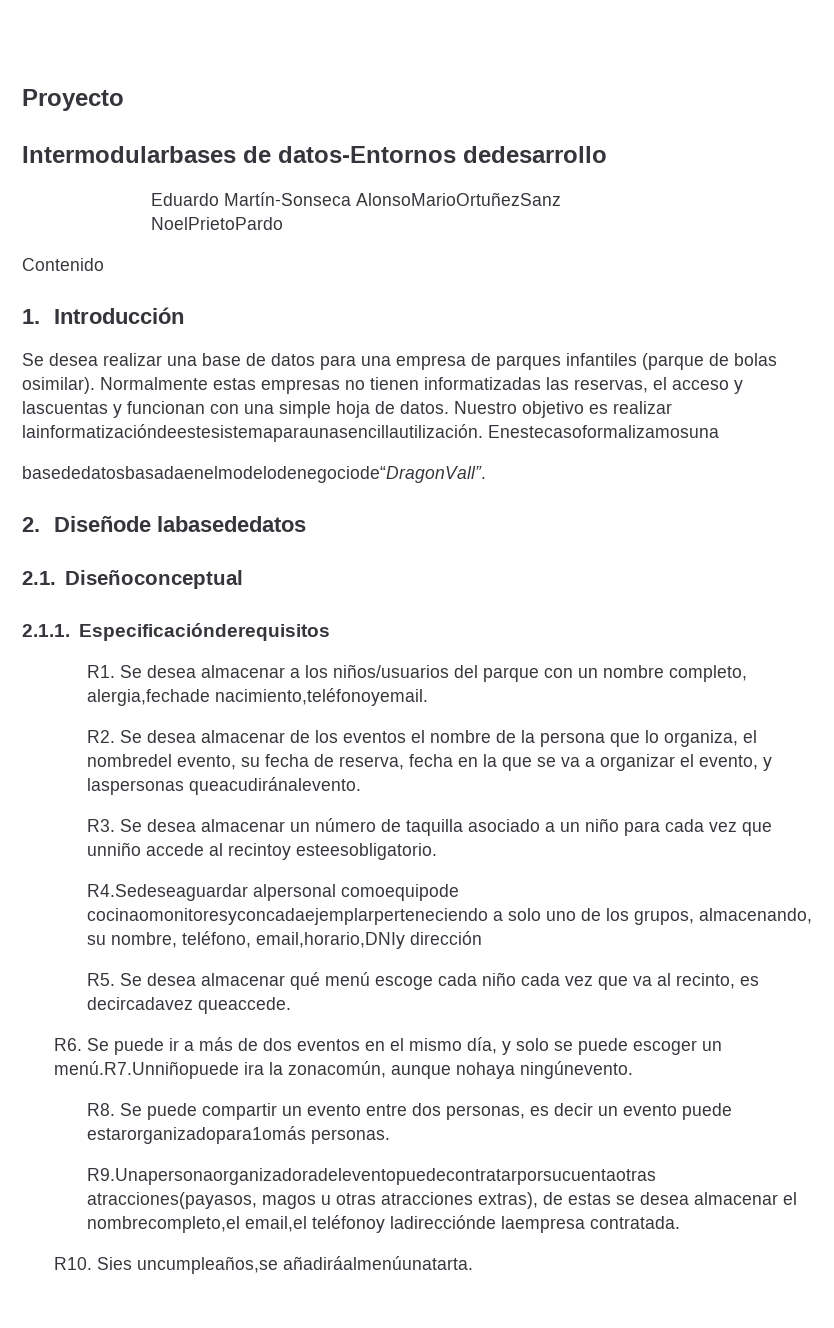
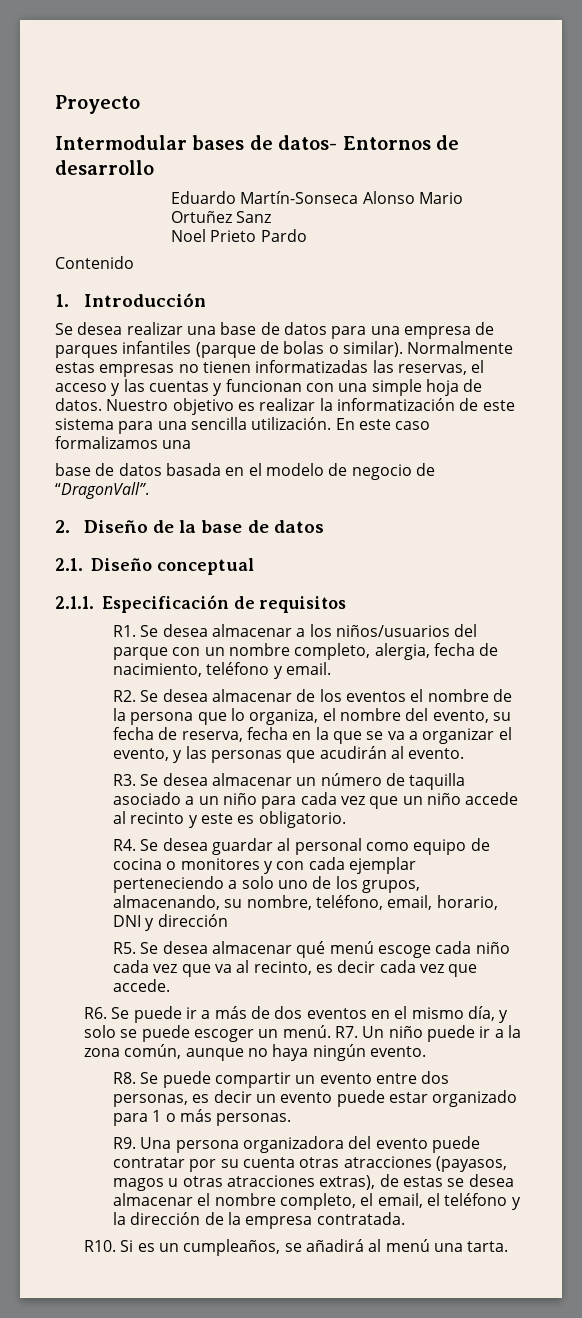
[22,146,607,163] [151,192,562,206] [151,217,284,230] Intermodularbases de datos-Entornos dedesarrollo // Eduardo Martín-Sonseca AlonsoMarioOrtuñezSanz // NoelPrietoPardo -> [55,135,459,150] [55,160,154,175] [170,191,463,204] [170,211,272,223] [170,229,307,242] Intermodular bases de datos- Entornos de desarrollo // Eduardo Martín-Sonseca Alonso Mario Ortuñez Sanz // Noel Prieto Pardo
[22,377,95,394] osimilar). -> [328,341,403,357] o similar).
[22,401,108,414] lascuentas -> [123,379,209,392] las cuentas
[22,424,719,442] [22,466,486,483] [22,516,307,532] lainformatizacióndeestesistemaparaunasencillautilización. Enestecasoformalizamosuna // basededatosbasadaenelmodelodenegociode“DragonVall”. // 2. Diseñode labasededatos -> [319,398,515,411] [55,417,431,434] [55,436,192,449] [55,463,435,480] [55,482,149,499] [55,520,324,533] la informatización de este sistema para una sencilla utilización. En este caso formalizamos una // base de datos basada en el modelo de negocio de “DragonVall”. // 2. Diseño de la base de datos
[64,570,243,589] Diseñoconceptual -> [91,558,254,575] Diseño conceptual
[78,623,330,641] Especificaciónderequisitos -> [102,595,347,613] Especificación de requisitos
[86,688,428,706] alergia,fechade nacimiento,teléfonoyemail. -> [374,643,499,660] [112,662,331,679] alergia, fecha de nacimiento, teléfono y email.
[86,754,172,767] nombredel -> [339,708,429,721] nombre del
[86,777,361,795] laspersonas queacudiránalevento. -> [185,746,465,763] las personas que acudirán al evento.
[86,842,437,860] [86,884,459,901] [86,908,488,925] unniño accede al recintoy esteesobligatorio. // R4.Sedeseaguardar alpersonal comoequipode cocinaomonitoresyconcadaejemplarperteneciendo -> [402,792,519,805] [112,811,346,828] [112,838,490,855] [112,857,416,874] [112,876,224,893] un niño accede al recinto y este es obligatorio. // R4. Se desea guardar al personal como equipo de cocina o monitores y con cada ejemplar perteneciendo
[255,932,405,949] email,horario,DNIy -> [387,895,498,910] [112,915,155,931] email, horario, DNI y
[86,997,291,1014] decircadavez queaccede. -> [337,960,478,977] [112,979,170,992] decir cada vez que accede.
[54,1061,634,1079] menú.R7.Unniñopuede ira la zonacomún, aunque nohaya ningúnevento. -> [282,1025,521,1042] [83,1044,426,1061] menú. R7. Un niño puede ir a la zona común, aunque no haya ningún evento.
[86,1126,390,1144] [86,1168,656,1185] [86,1192,257,1209] estarorganizadopara1omás personas. // R9.Unapersonaorganizadoradeleventopuedecontratarporsucuentaotras atracciones(payasos, -> [388,1090,518,1107] [112,1109,292,1126] [112,1136,480,1153] [112,1156,507,1172] estar organizado para 1 o más personas. // R9. Una persona organizadora del evento puede contratar por su cuenta otras atracciones (payasos,
[86,1215,680,1233] [54,1256,474,1274] nombrecompleto,el email,el teléfonoy ladirecciónde laempresa contratada. // R10. Sies uncumpleaños,se añadiráalmenúunatarta. -> [214,1193,521,1210] [112,1212,405,1229] [83,1239,509,1256] nombre completo, el email, el teléfono y la dirección de la empresa contratada. // R10. Si es un cumpleaños, se añadirá al menú una tarta.

